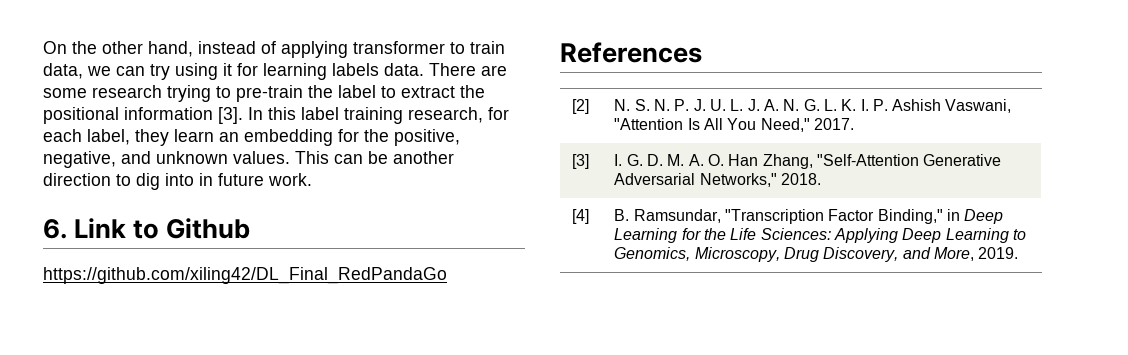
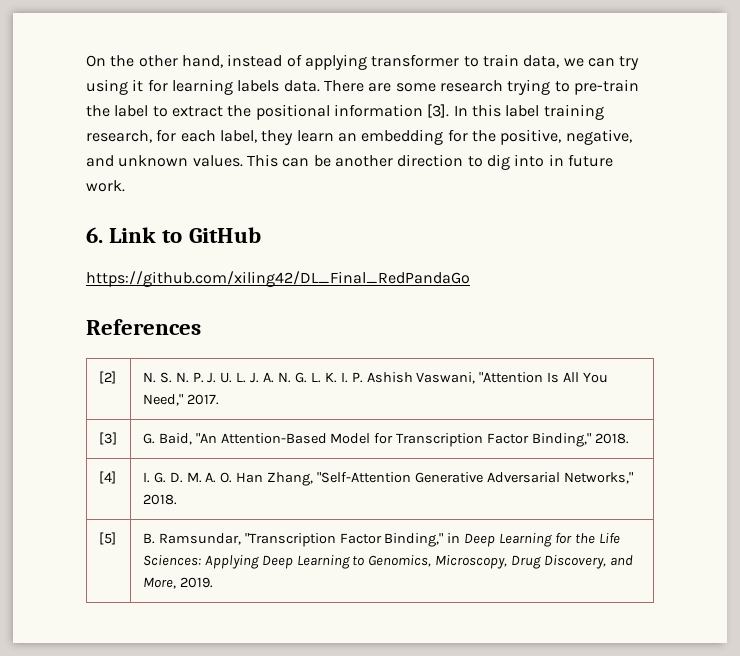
[166,218,251,239] Github -> [188,227,261,243] GitHub
(590, 161) none -> [142,433,630,447] [98,471,116,484] | G. Baid, "An Attention-Based Model for Transcription Factor Binding," 2018. // [4]
[572,209,590,224] [4] -> [98,532,116,545] [5]

